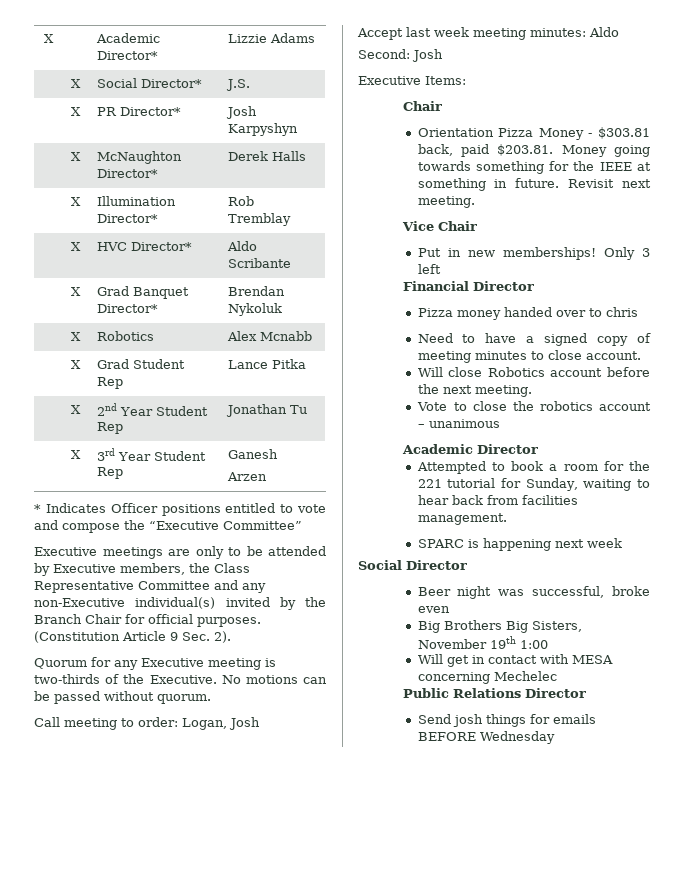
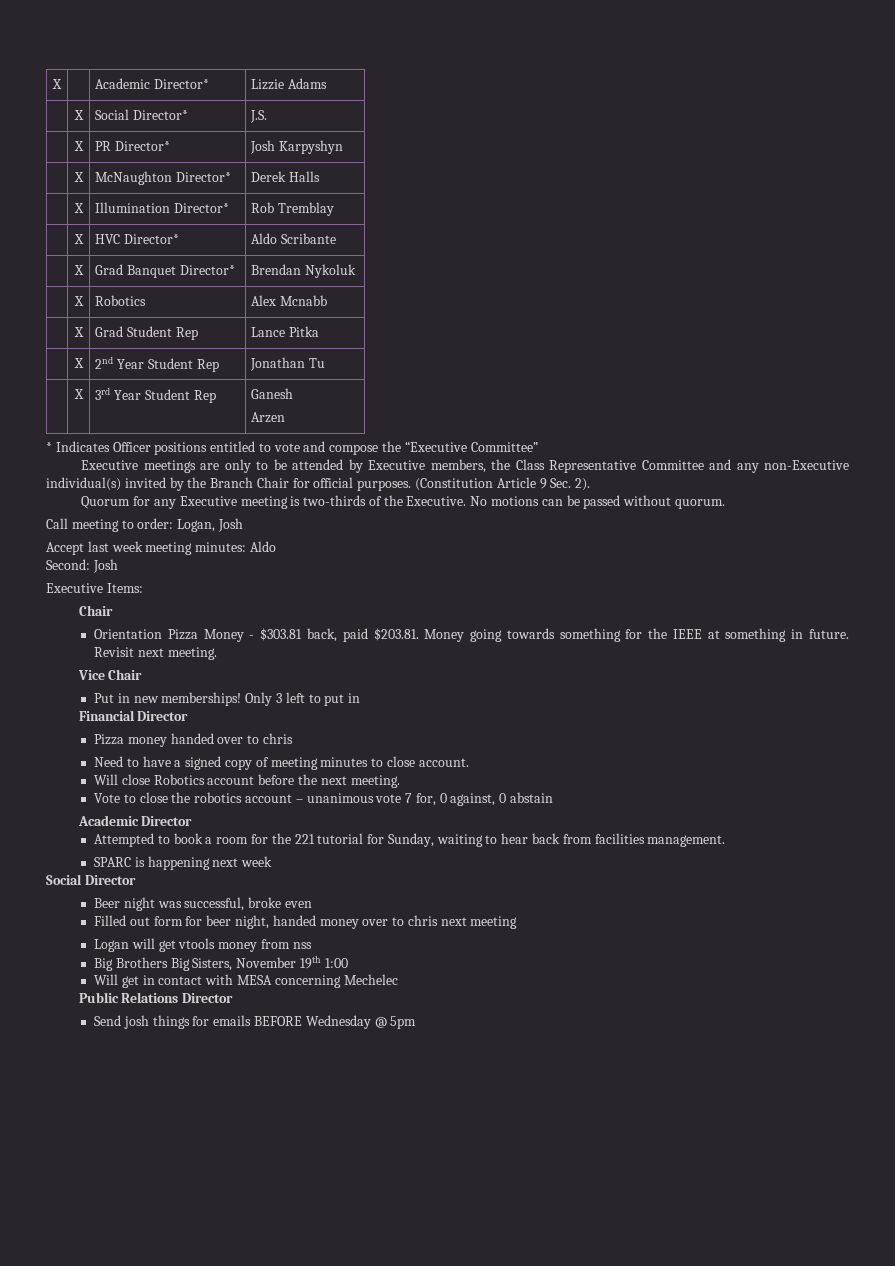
(441, 269) none -> [308,693,361,706] to put in
(500, 423) none -> [375,792,554,806] vote 7 for, 0 against, 0 abstain
(450, 609) none -> [94,915,518,929] [94,938,312,952] // Filled out form for beer night, handed money over to chris next meeting // Logan will get vtools money from nss
(556, 737) none -> [374,1016,417,1029] @ 5pm

